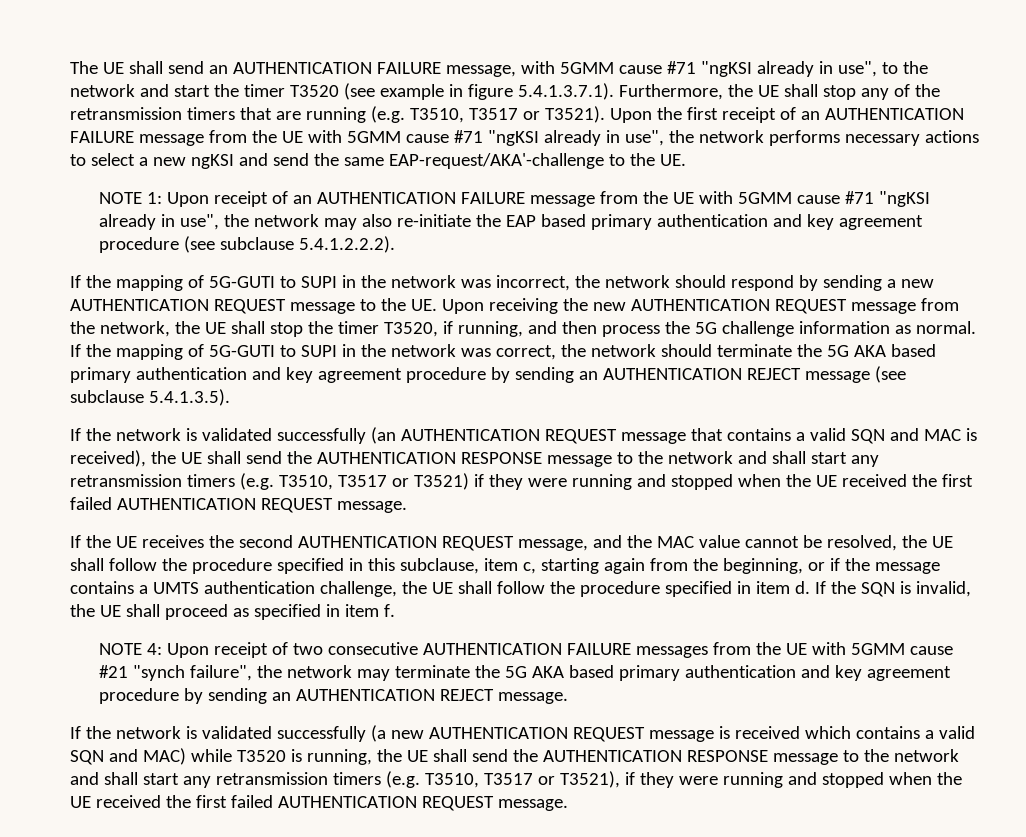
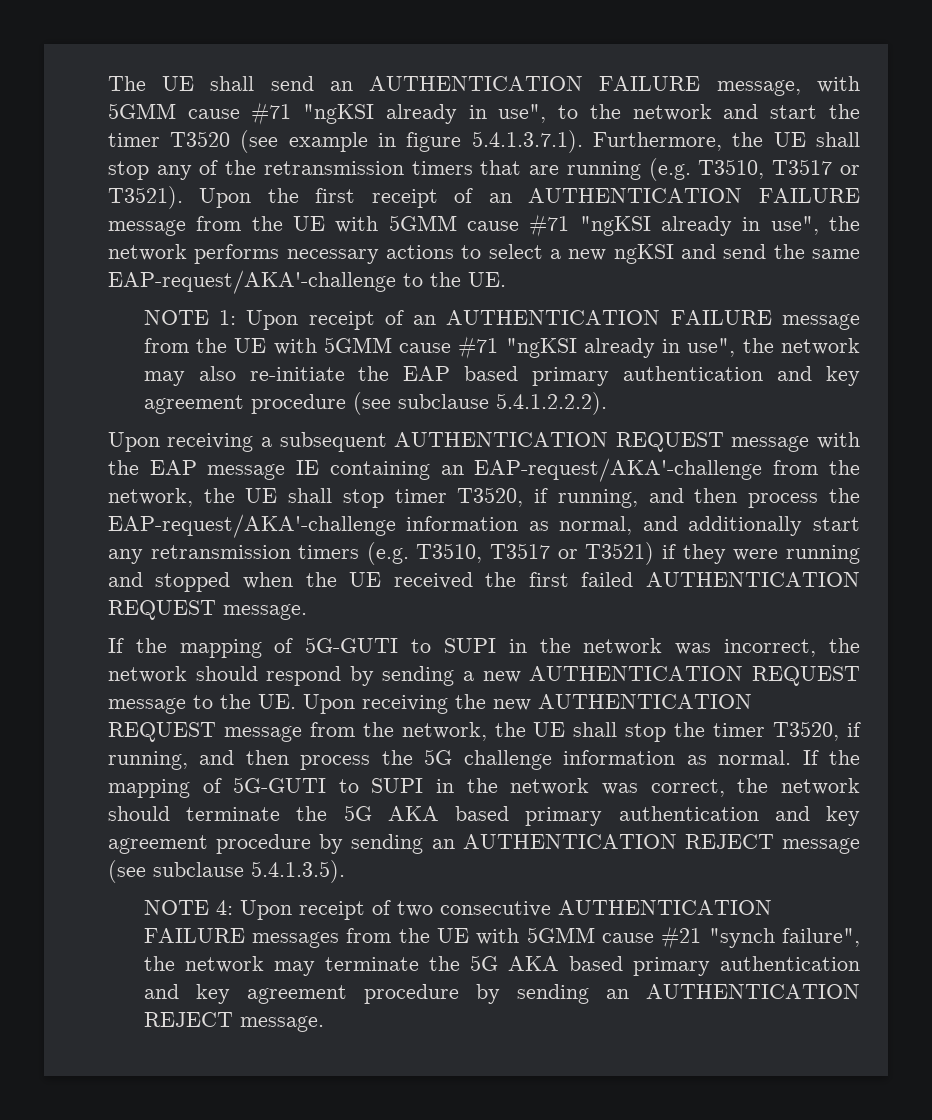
(395, 244) none -> [107,432,861,452] [107,458,860,482] [107,487,861,508] [107,514,861,538] [107,542,860,565] [107,572,860,592] [107,600,307,620] // Upon receiving a subsequent AUTHENTICATION REQUEST message with the EAP message IE containing an EAP-request/AKA'-challenge from the network, the UE shall stop timer T3520, if running, and then process the EAP-request/AKA'-challenge information as normal, and additionally start any retransmission timers (e.g. T3510, T3517 or T3521) if they were running and stopped when the UE received the first failed AUTHENTICATION REQUEST message.
[70,427,978,444] [70,450,880,467] [70,473,974,490] [70,497,408,513] [70,535,954,551] [70,558,941,574] [70,581,972,597] [70,604,396,620] // If the network is validated successfully (an AUTHENTICATION REQUEST message that contains a valid SQN and MAC is received), the UE shall send the AUTHENTICATION RESPONSE message to the network and shall start any retransmission timers (e.g. T3510, T3517 or T3521) if they were running and stopped when the UE received the first failed AUTHENTICATION REQUEST message. // If the UE receives the second AUTHENTICATION REQUEST message, and the MAC value cannot be resolved, the UE shall follow the procedure specified in this subclause, item c, starting again from the beginning, or if the message contains a UMTS authentication challenge, the UE shall follow the procedure specified in item d. If the SQN is invalid, the UE shall proceed as specified in item f. -> (345, 871) none
[70,725,976,742] [70,748,960,765] [70,771,963,788] [70,795,569,811] // If the network is validated successfully (a new AUTHENTICATION REQUEST message is received which contains a valid SQN and MAC) while T3520 is running, the UE shall send the AUTHENTICATION RESPONSE message to the network and shall start any retransmission timers (e.g. T3510, T3517 or T3521), if they were running and stopped when the UE received the first failed AUTHENTICATION REQUEST message. -> (324, 1024) none

